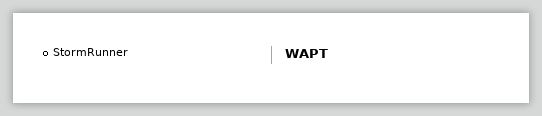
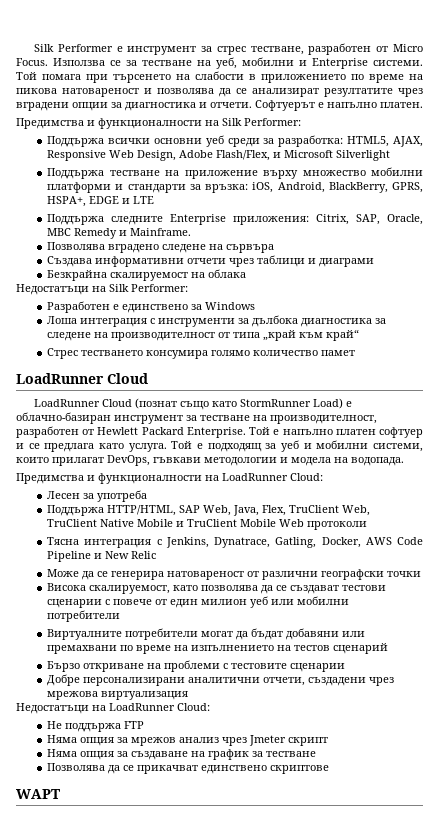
[53,48,129,56] StormRunner -> [33,43,423,55] [16,57,423,69] [16,71,423,83] [16,88,423,97] [16,100,423,111] [16,118,301,129] [47,135,423,147] [47,150,391,161] [47,167,423,179] [47,182,423,193] [47,196,155,207] [47,214,423,225] [47,228,192,239] [47,242,275,253] [47,255,375,267] [47,269,247,281] [16,284,188,295] [47,301,256,313] [47,315,387,327] [47,329,360,341] [47,348,356,359] [16,373,148,384] [33,398,352,410] [16,412,377,424] [16,426,424,438] [16,440,424,452] [16,455,404,466] [16,473,323,484] [47,490,148,502] [47,505,371,516] [47,519,368,530] [47,537,423,548] [47,551,157,562] [47,569,422,580] [47,583,387,594] [47,596,350,608] [47,610,121,622] [47,628,366,640] [47,643,389,654] [47,660,346,672] [47,674,395,686] [47,691,189,700] [16,703,210,714] [47,721,145,732] [47,735,329,746] [47,749,317,760] [47,763,330,774] Silk Performer е инструмент за стрес тестване, разработен от Micro Focus. Използва се за тестване на уеб, мобилни и Enterprise системи. Той помага при търсенето на слабости в приложението по време на пикова натовареност и позволява да се анализират резултатите чрез вградени опции за диагностика и отчети. Софтуерът е напълно платен. // Предимства и функционалности на Silk Performer: // Поддържа всички основни уеб среди за разработка: HTML5, AJAX, Responsive Web Design, Adobe Flash/Flex, и Microsoft Silverlight // Поддържа тестване на приложение върху множество мобилни платформи и стандарти за връзка: iOS, Android, BlackBerry, GPRS, HSPA+, EDGE и LTE // Поддържа следните Enterprise приложения: Citrix, SAP, Oracle, MBC Remedy и Mainframe. // Позволява вградено следене на сървъра // Създава информативни отчети чрез таблици и диаграми // Безкрайна скалируемост на облака // Недостатъци на Silk Performer: // Разработен е единствено за Windows // Лоша интеграция с инструменти за дълбока диагностика за следене на производителност от типа „край към край“ // Стрес тестването консумира голямо количество памет // LoadRunner Cloud // LoadRunner Cloud (познат също като StormRunner Load) е облачно-базиран инструмент за тестване на производителност, разработен от Hewlett Packard Enterprise. Той е напълно платен софтуер и се предлага като услуга. Той е подходящ за уеб и мобилни системи, които прилагат DevOps, гъвкави методологии и модела на водопада. // Предимства и функционалности на LoadRunner Cloud: // Лесен за употреба // Поддържа HTTP/HTML, SAP Web, Java, Flex, TruClient Web, TruClient Native Mobile и TruClient Mobile Web протоколи // Тясна интеграция с Jenkins, Dynatrace, Gatling, Docker, AWS Code Pipeline и New Relic // Може да се генерира натовареност от различни географски точки // Висока скалируемост, като позволява да се създават тестови сценарии с повече от един милион уеб или мобилни потребители // Виртуалните потребители могат да бъдат добавяни или премахвани по време на изпълнението на тестов сценарий // Бързо откриване на проблеми с тестовите сценарии // Добре персонализирани аналитични отчети, създадени чрез мрежова виртуализация // Недостатъци на LoadRunner Cloud: // Не поддържа FTP // Няма опция за мрежов анализ чрез Jmeter скрипт // Няма опция за създаване на график за тестване // Позволява да се прикачват единствено скриптове

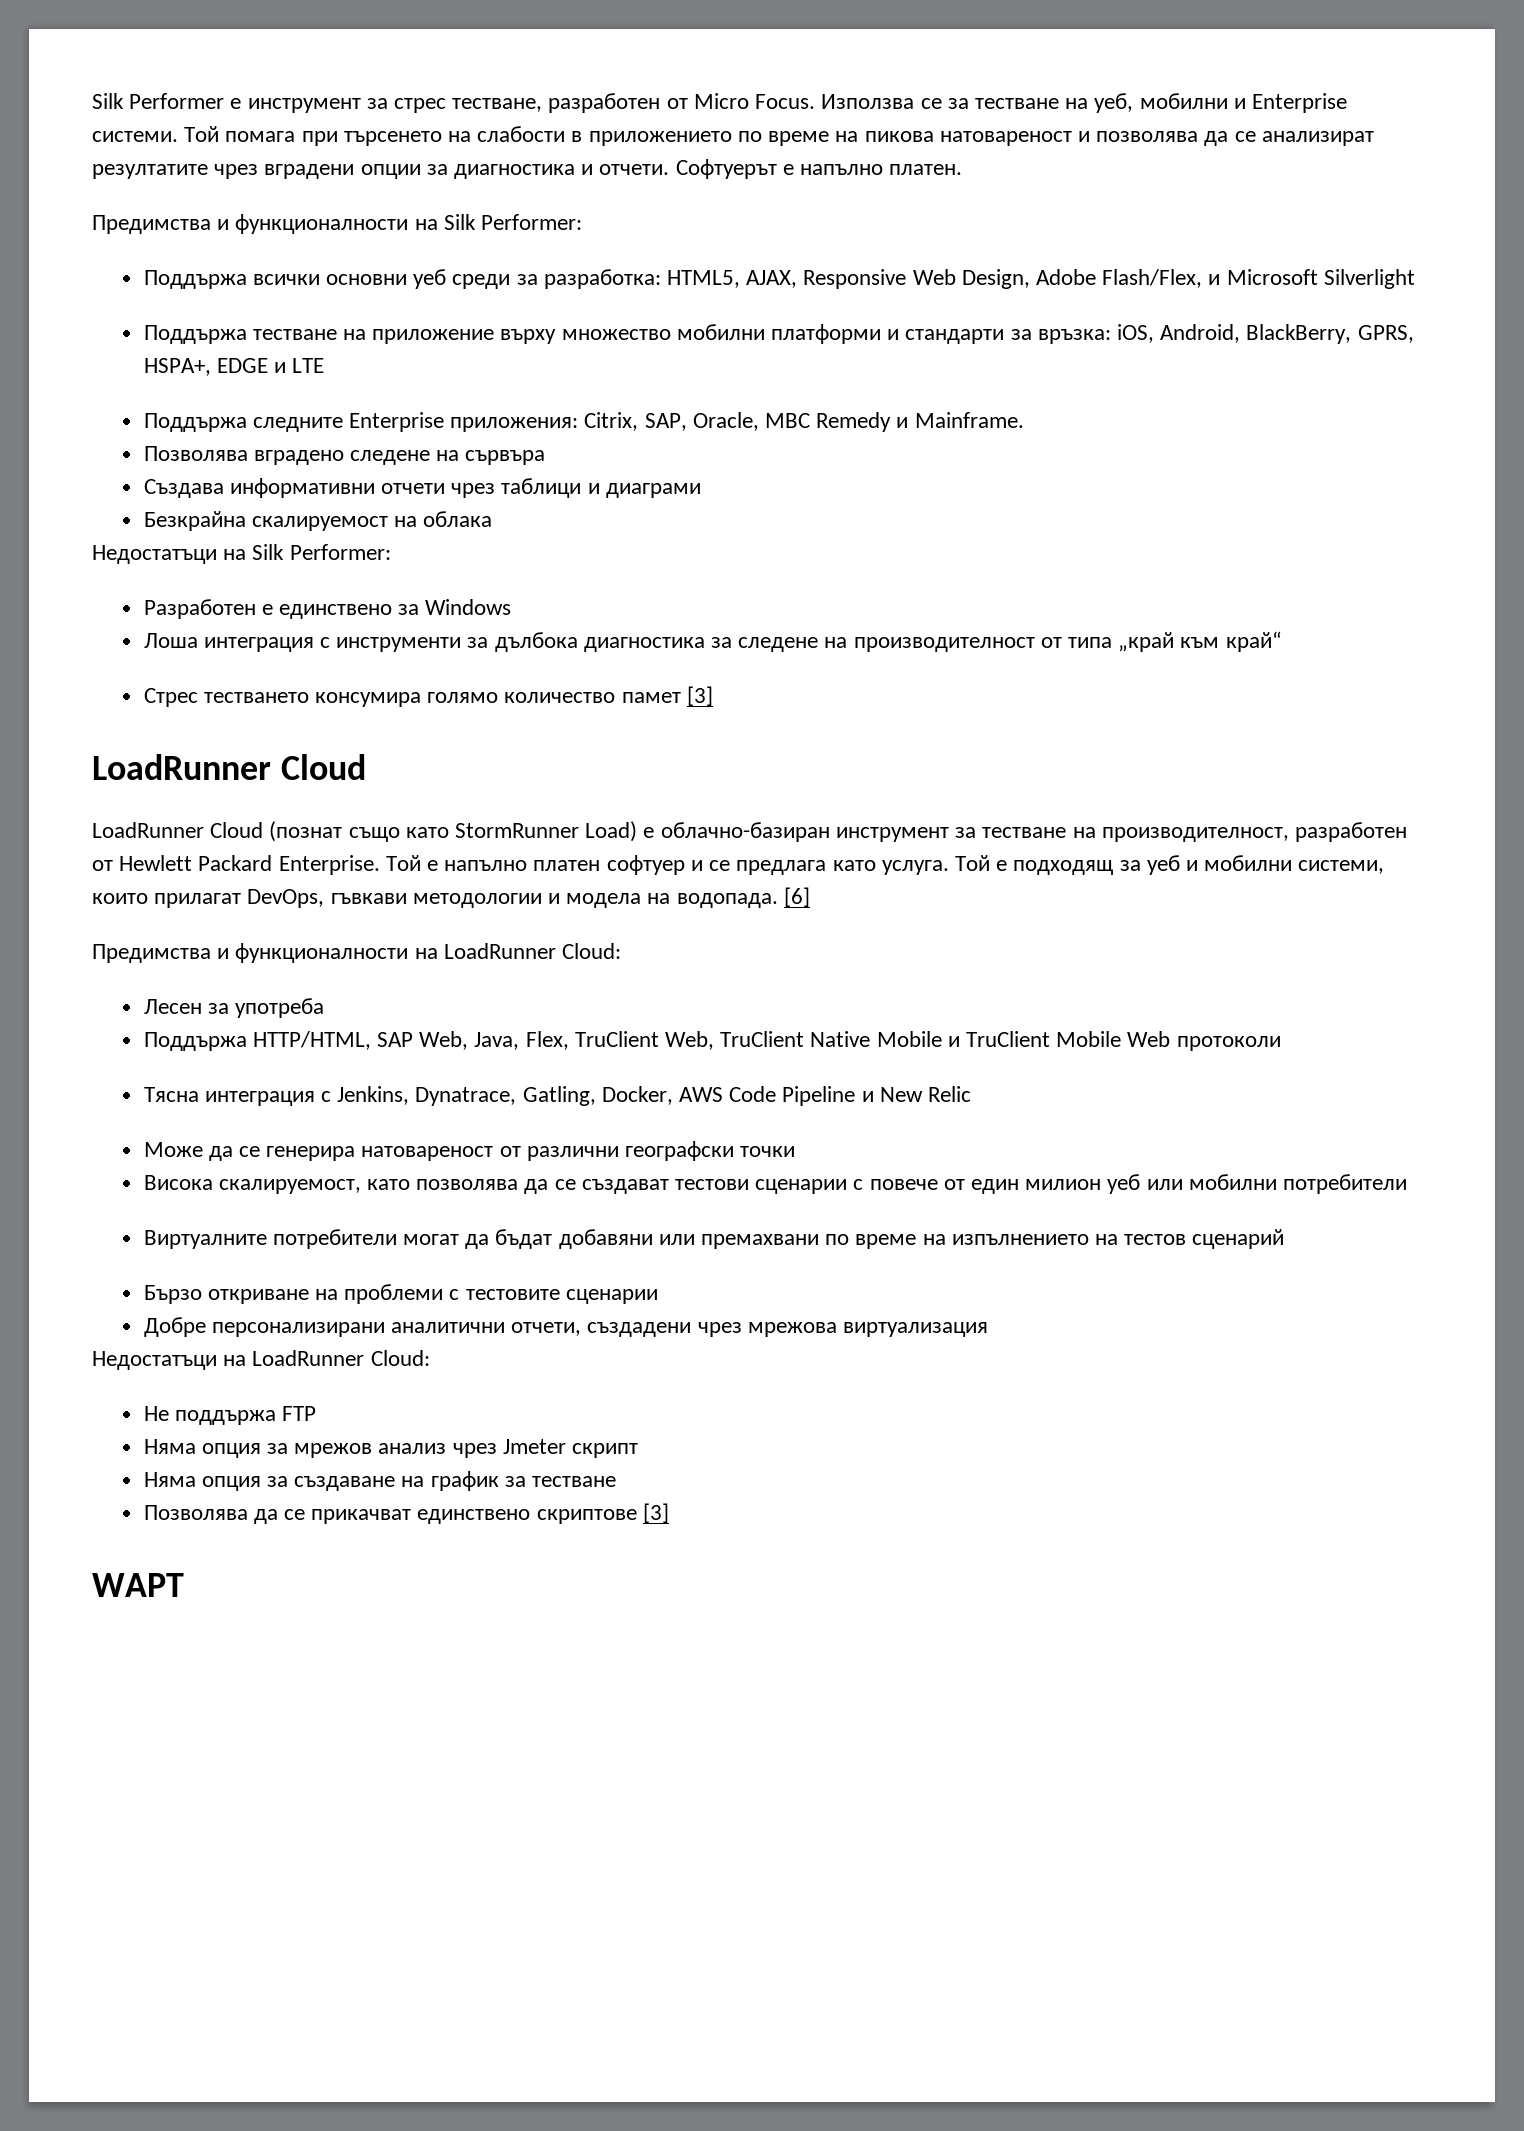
(356, 353) none -> [686,686,713,706] [3]
(404, 461) none -> [783,887,810,907] [6]
(330, 769) none -> [642,1503,669,1523] [3]

